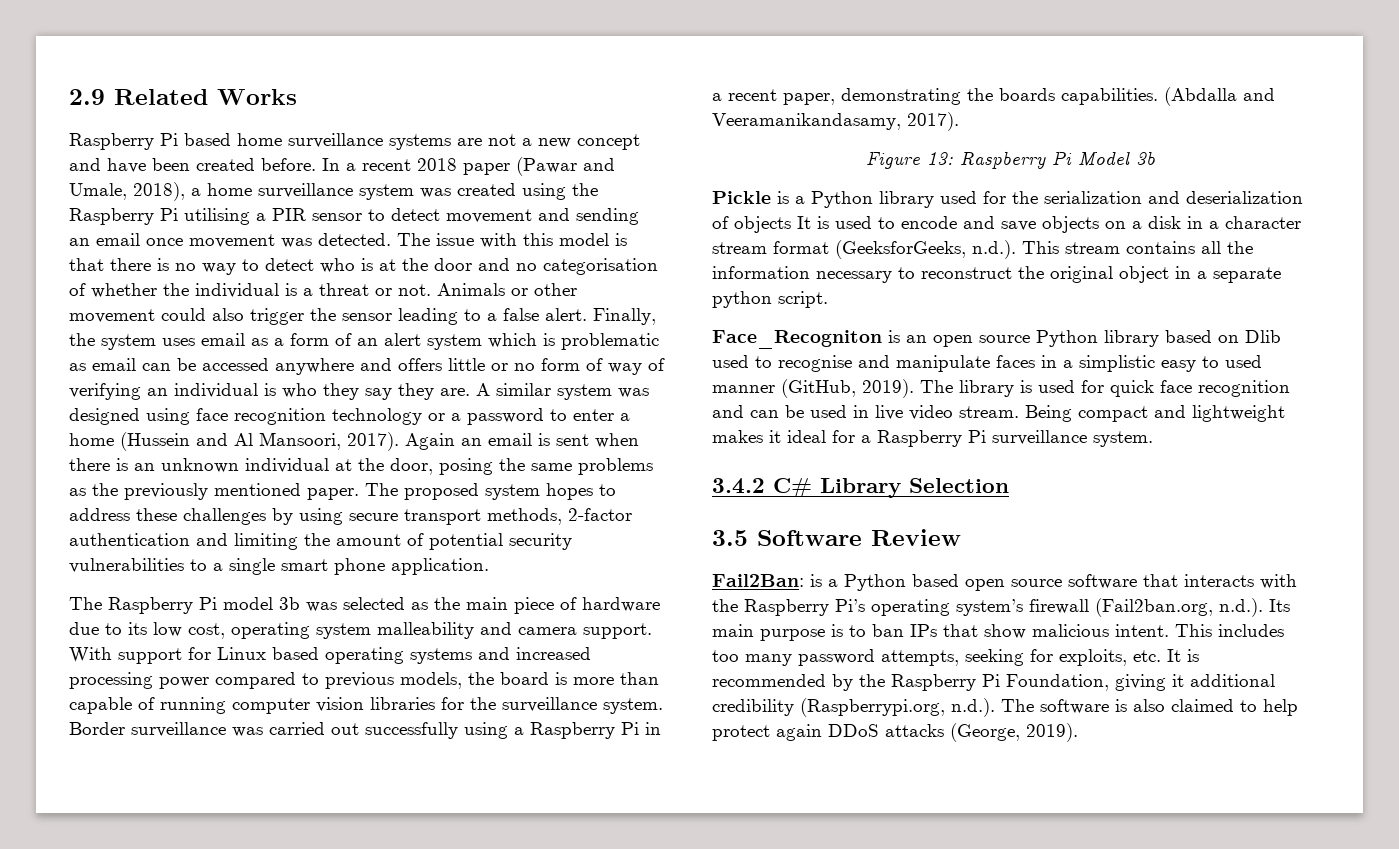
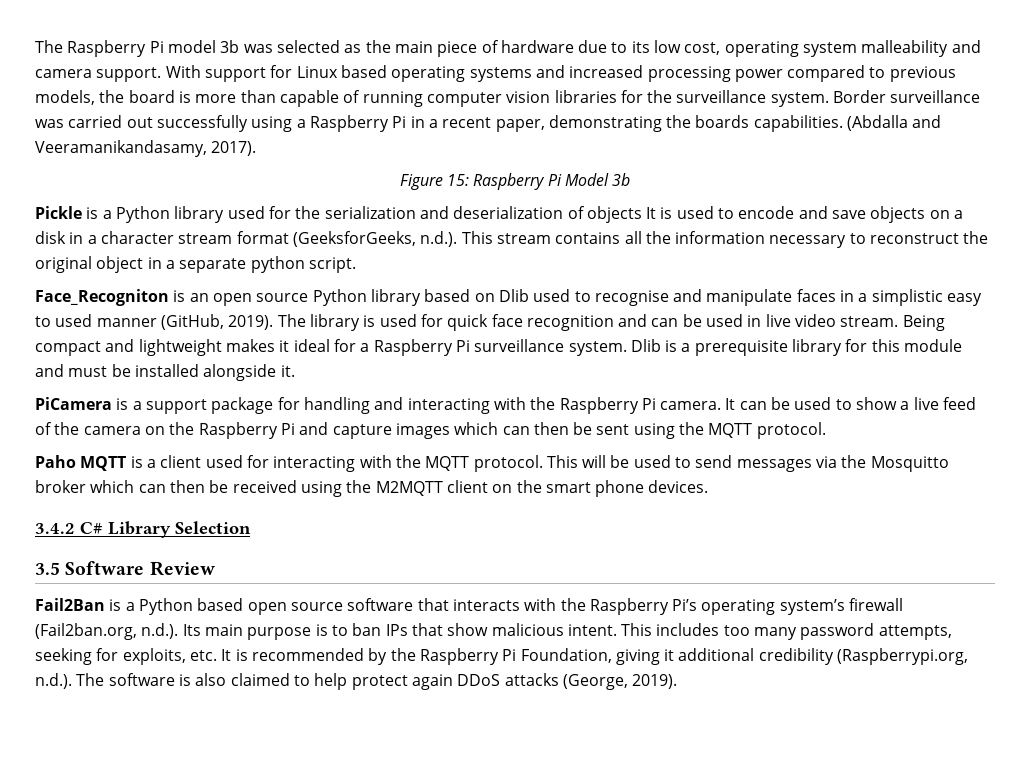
[69,89,297,105] [69,133,640,150] [69,157,615,176] [69,182,598,201] [69,208,639,225] [69,233,627,248] [69,258,658,275] [69,283,577,298] [69,308,656,325] [69,333,659,350] [69,358,665,375] [69,383,649,400] [69,408,630,425] [69,432,639,451] [69,458,653,475] [69,483,616,500] [69,508,632,525] [69,533,572,550] [69,558,489,575] 2.9 Related Works // Raspberry Pi based home surveillance systems are not a new concept and have been created before. In a recent 2018 paper (Pawar and Umale, 2018), a home surveillance system was created using the Raspberry Pi utilising a PIR sensor to detect movement and sending an email once movement was detected. The issue with this model is that there is no way to detect who is at the door and no categorisation of whether the individual is a threat or not. Animals or other movement could also trigger the sensor leading to a false alert. Finally, the system uses email as a form of an alert system which is problematic as email can be accessed anywhere and offers little or no form of way of verifying an individual is who they say they are. A similar system was designed using face recognition technology or a password to enter a home (Hussein and Al Mansoori, 2017). Again an email is sent when there is an unknown individual at the door, posing the same problems as the previously mentioned paper. The proposed system hopes to address these challenges by using secure transport methods, 2-factor authentication and limiting the amount of potential security vulnerabilities to a single smart phone application. // -> (35, 46) none
[926,152,953,165] 13: -> [447,174,470,186] 15:
(1153, 439) none -> [630,339,963,356] [35,364,295,381] [35,397,977,414] [35,422,826,439] [35,455,949,472] [35,480,709,497] Dlib is a prerequisite library for this module and must be installed alongside it. // PiCamera is a support package for handling and interacting with the Raspberry Pi camera. It can be used to show a live feed of the camera on the Raspberry Pi and capture images which can then be sent using the MQTT protocol. // Paho MQTT is a client used for interacting with the MQTT protocol. This will be used to send messages via the Mosquitto broker which can then be received using the M2MQTT client on the smart phone devices.
[712,574,804,587] Fail2Ban: -> [35,598,105,611] Fail2Ban

